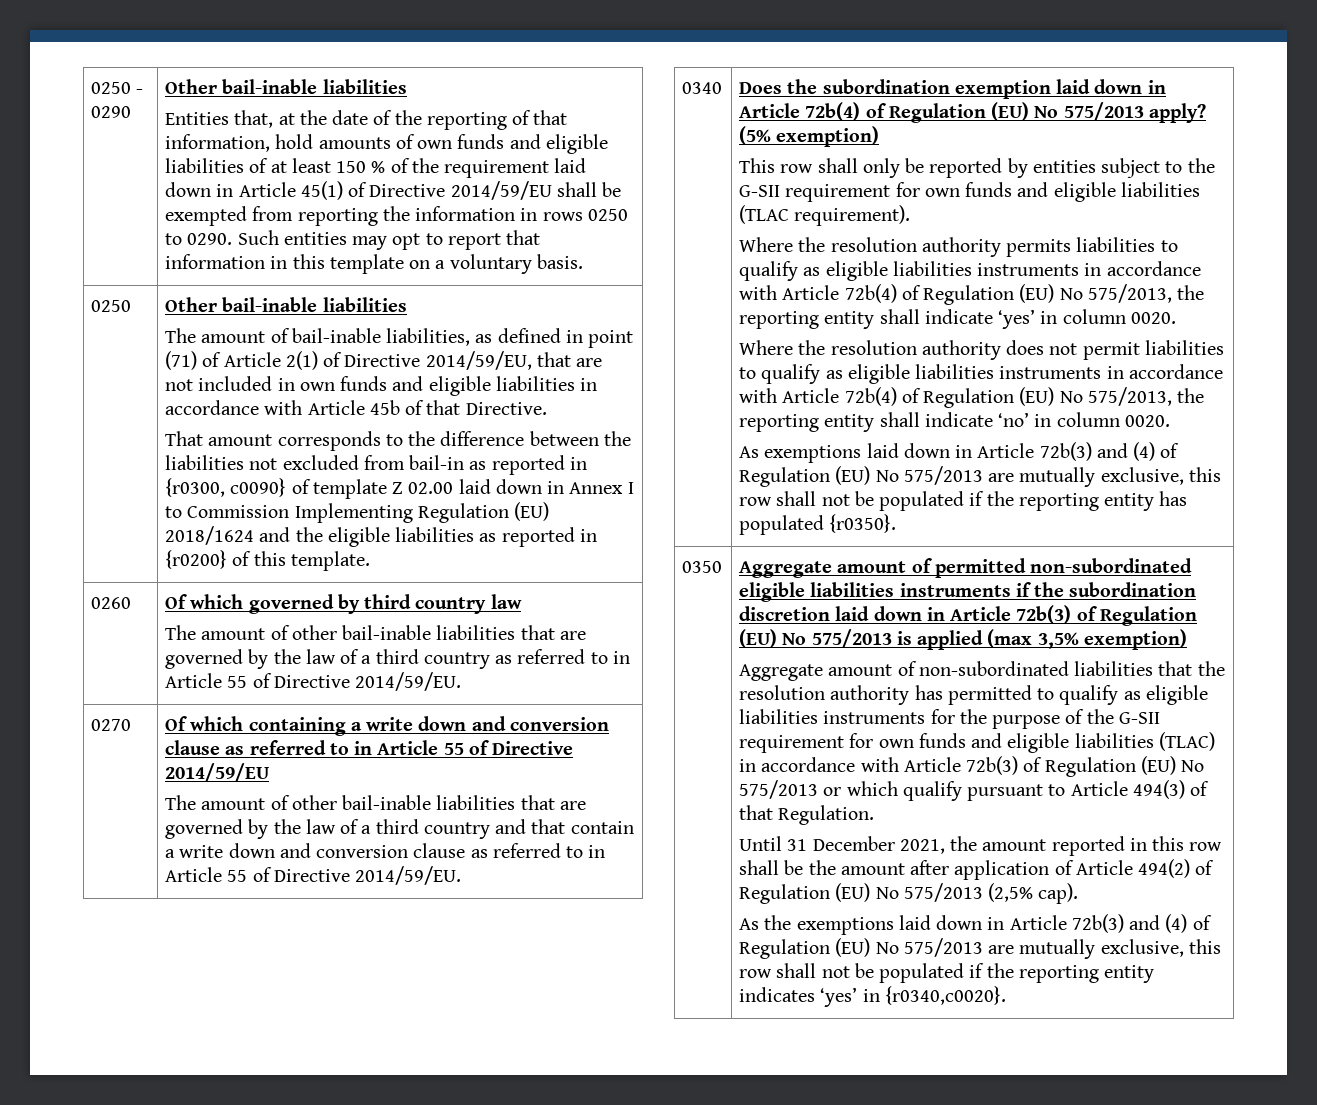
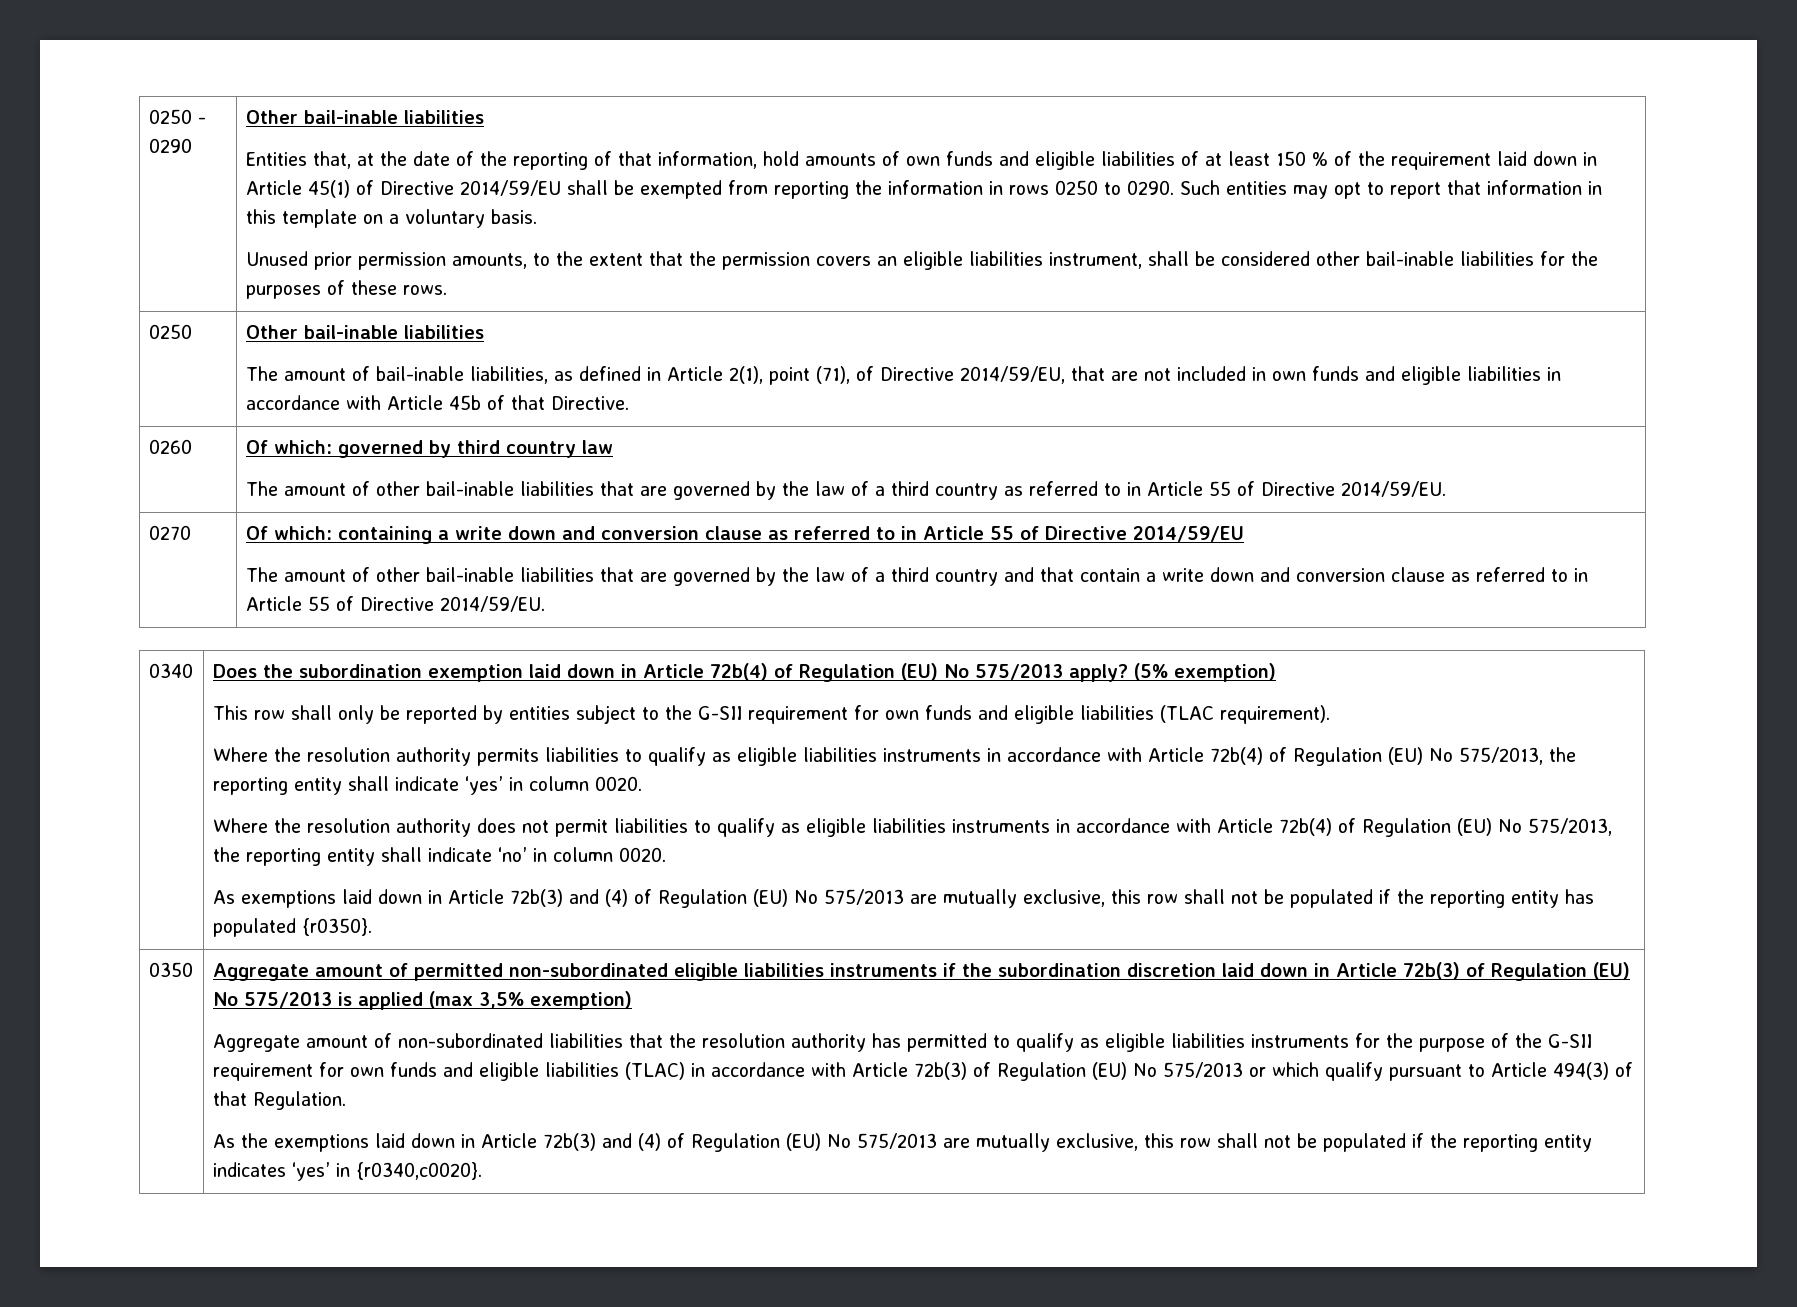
(583, 261) none -> [245,251,1598,270] [245,280,447,299] // Unused prior permission amounts, to the extent that the permission covers an eligible liabilities instrument, shall be considered other bail-inable liabilities for the purposes of these rows.
[588,330,634,348] [165,351,318,370] point (71) of Article 2(1) -> [666,366,850,385] Article 2(1), point (71),
[165,431,631,451] [165,455,587,475] [165,478,634,499] [165,502,550,523] [165,526,597,547] [165,550,370,571] // That amount corresponds to the difference between the liabilities not excluded from bail-in as reported in {r0300, c0090} of template Z 02.00 laid down in Annex I to Commission Implementing Regulation (EU) 2018/1624 and the eligible liabilities as reported in {r0200} of this template. -> (629, 403) none
[190,594,244,609] which -> [273,440,332,454] which:
[190,716,244,731] which -> [273,526,332,540] which:
[739,836,1223,856] [739,859,1215,880] [739,883,1079,904] // Until 31 December 2021, the amount reported in this row shall be the amount after application of Article 494(2) of Regulation (EU) No 575/2013 (2,5% cap). -> (346, 1100) none

